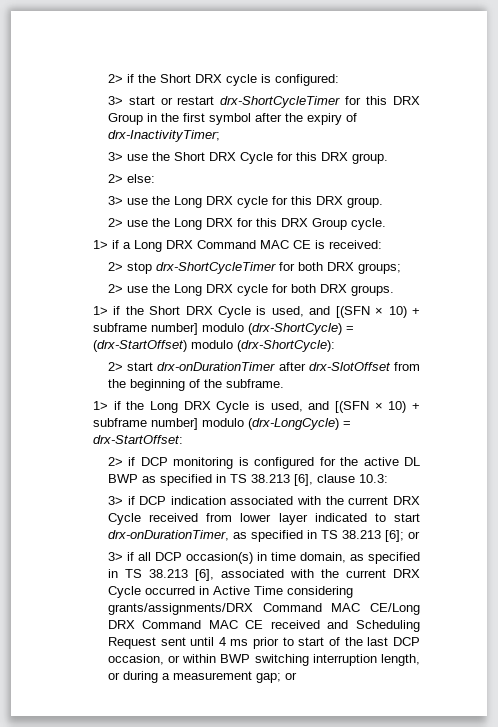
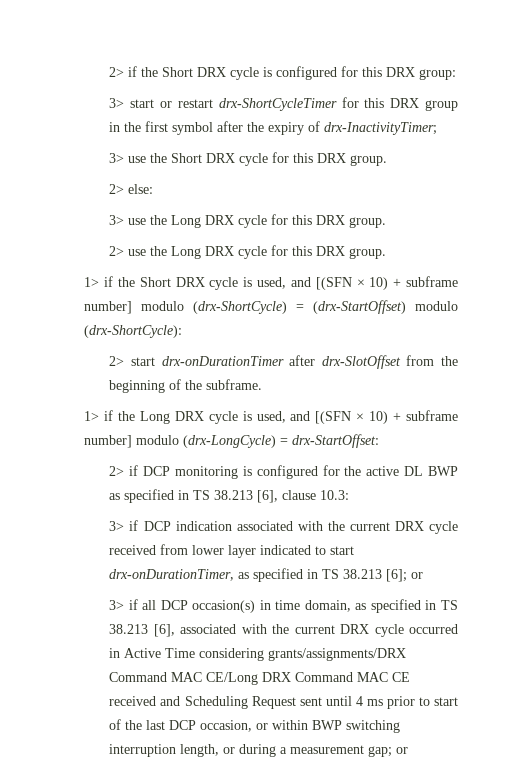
[274,74,339,86] configured: -> [276,66,457,80] configured for this DRX group:
[107,113,143,125] Group -> [424,100,458,111] group
[239,152,273,164] Cycle -> [239,153,269,166] cycle
[236,218,386,230] [92,240,382,252] [107,262,401,274] [107,284,394,296] for this DRX Group cycle. // 1> if a Long DRX Command MAC CE is received: // 2> stop drx-ShortCycleTimer for both DRX groups; // 2> use the Long DRX cycle for both DRX groups. -> [238,245,387,259] cycle for this DRX group.
[218,306,252,318] Cycle -> [209,277,239,290] cycle
[216,401,250,413] Cycle -> [208,411,238,424] cycle
[107,513,141,525] Cycle -> [428,521,458,534] cycle
[107,586,141,598] Cycle -> [374,624,404,637] cycle

